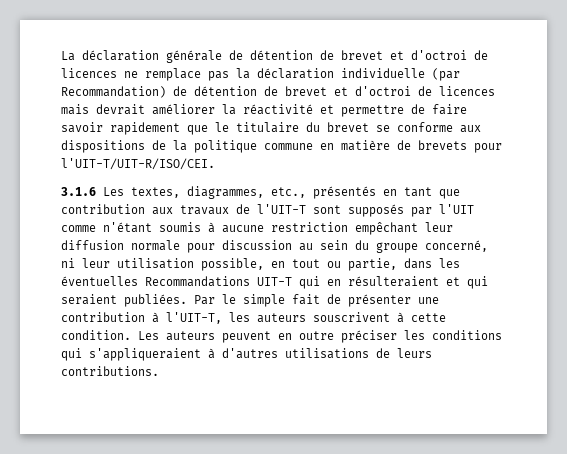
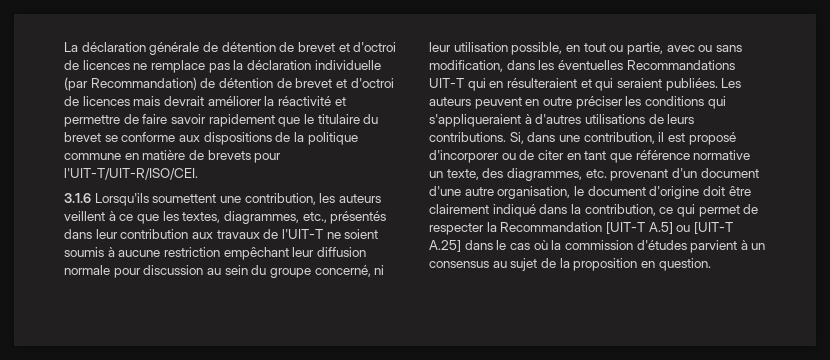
[103,187,124,196] Les -> [94,193,381,206] [64,211,179,224] Lorsqu'ils soumettent une contribution, les auteurs veillent à ce que les
[383,187,460,199] en tant que -> [64,229,118,239] dans leur
[313,204,474,217] [61,222,152,233] sont supposés par l'UIT comme n'étant -> [326,229,379,239] ne soient
(397, 264) none -> [666,45,742,52] [429,60,503,72] avec ou sans modification,
[194,294,439,307] [61,312,446,324] [61,330,131,340] Par le simple fait de présenter une contribution à l'UIT-T, les auteurs souscrivent à cette condition. -> (718, 84) none
(159, 371) none -> [509,132,736,145] [429,150,751,163] [429,168,759,181] [429,186,751,199] [429,204,759,217] [429,222,733,235] [429,240,766,253] [429,258,711,271] Si, dans une contribution, il est proposé d'incorporer ou de citer en tant que référence normative un texte, des diagrammes, etc. provenant d'un document d'une autre organisation, le document d'origine doit être clairement indiqué dans la contribution, ce qui permet de respecter la Recommandation [UIT-T A.5] ou [UIT-T A.25] dans le cas où la commission d'études parvient à un consensus au sujet de la proposition en question.

